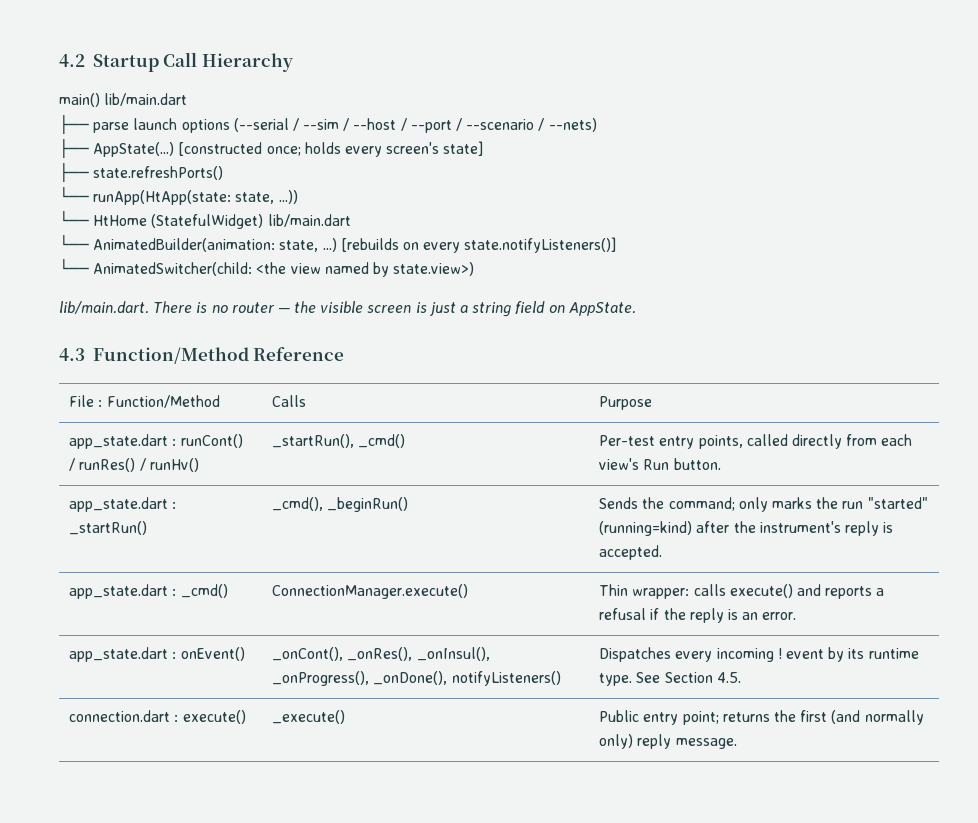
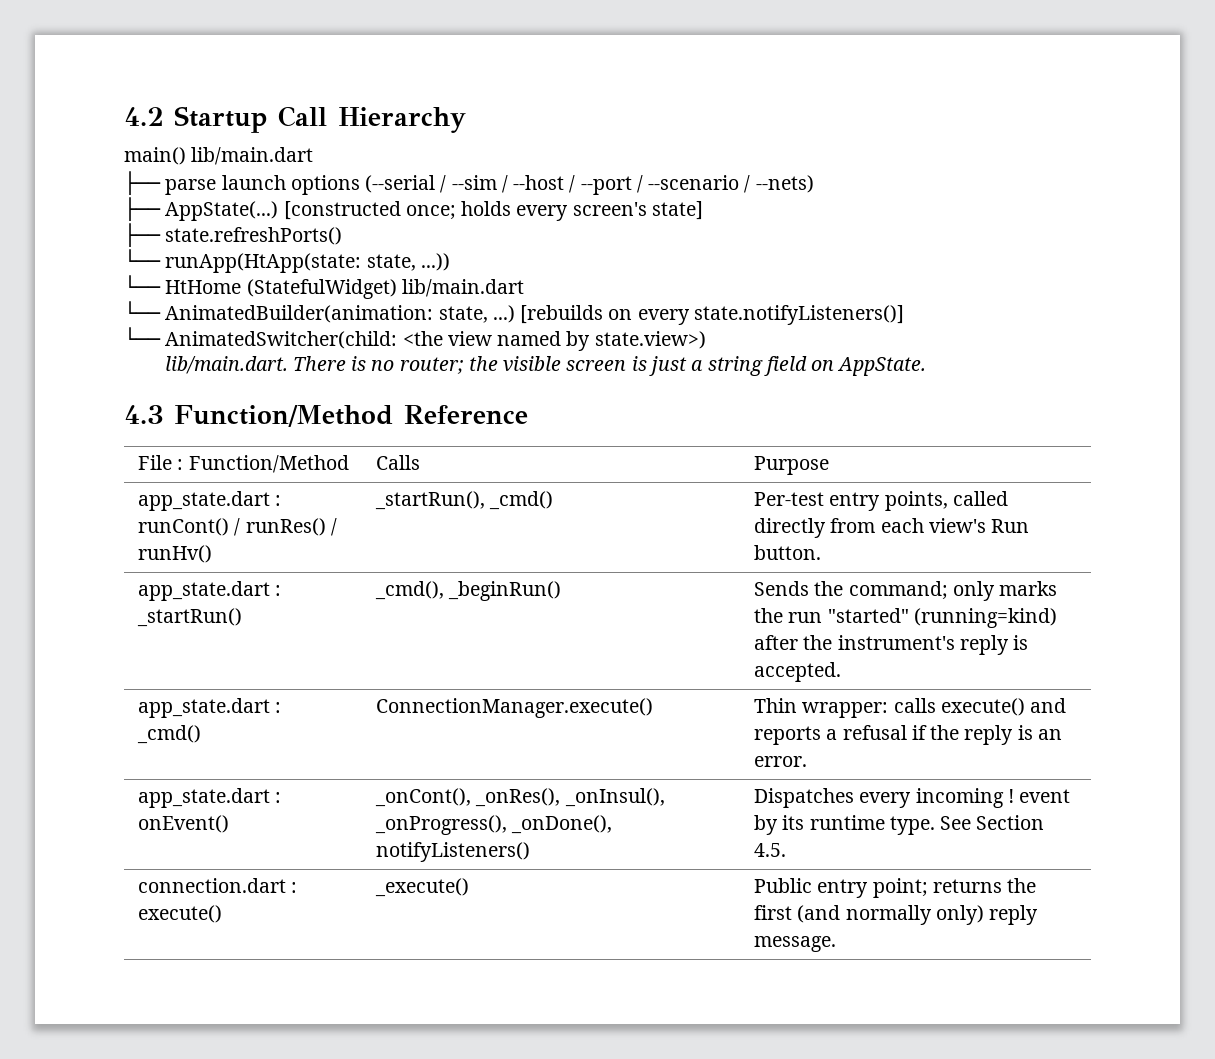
[231,302,290,313] router — -> [399,357,464,374] router;

